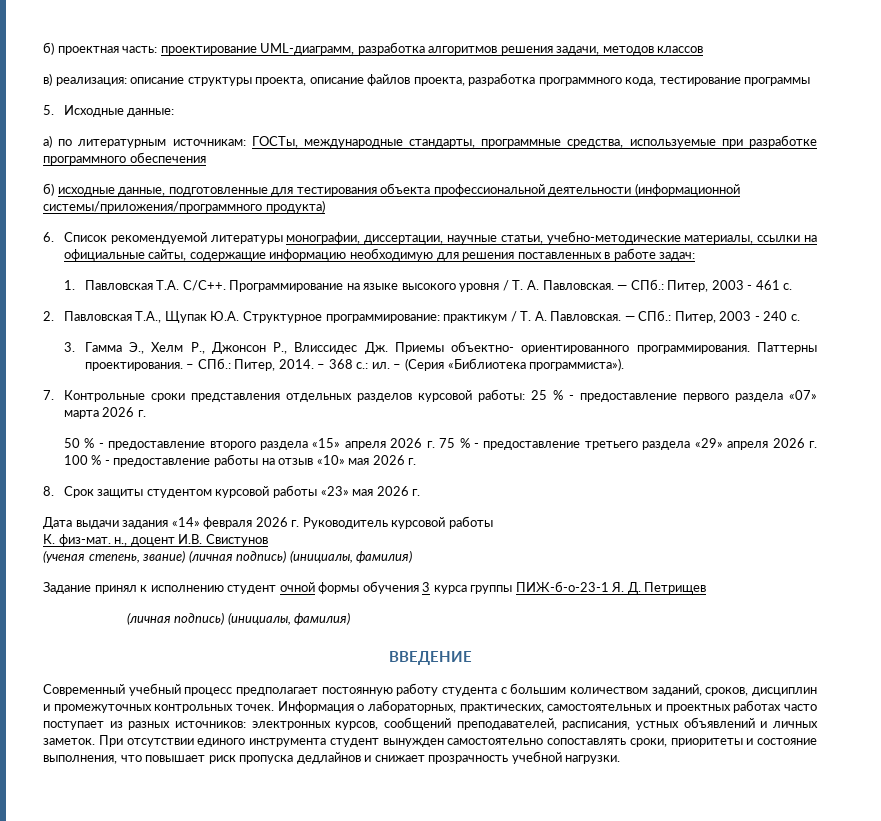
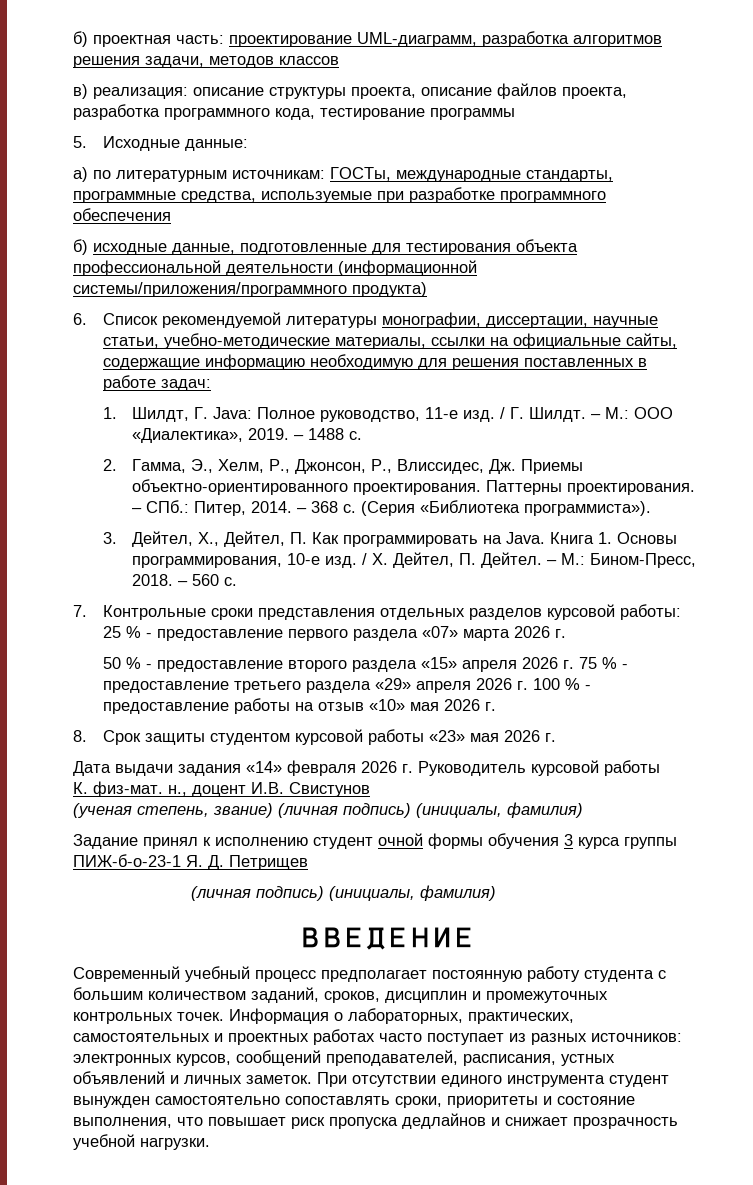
[84,279,793,292] [43,310,800,323] [63,341,750,354] Павловская Т.А. C/C++. Программирование на языке высокого уровня / Т. А. Павловская. — СПб.: Питер, 2003 - 461 с. // 2. Павловская Т.А., Щупак Ю.А. Структурное программирование: практикум / Т. А. Павловская. — СПб.: Питер, 2003 - 240 с. // 3. Гамма Э., Хелм Р., Джонсон Р., Влиссидес Дж. Приемы объектно- ориентированного программирования. -> [132,407,674,422] [132,428,363,443] [102,459,584,474] [132,479,482,495] Шилдт, Г. Java: Полное руководство, 11-е изд. / Г. Шилдт. – М.: ООО «Диалектика», 2019. – 1488 с. // 2. Гамма, Э., Хелм, Р., Джонсон, Р., Влиссидес, Дж. Приемы объектно-ориентированного проектирования.
[356,362,402,369] с.: ил. – -> [343,504,357,513] с.
(625, 364) none -> [102,531,678,547] [132,552,697,568] [132,574,238,586] // 3. Дейтел, Х., Дейтел, П. Как программировать на Java. Книга 1. Основы программирования, 10-е изд. / Х. Дейтел, П. Дейтел. – М.: Бином-Пресс, 2018. – 560 с.

